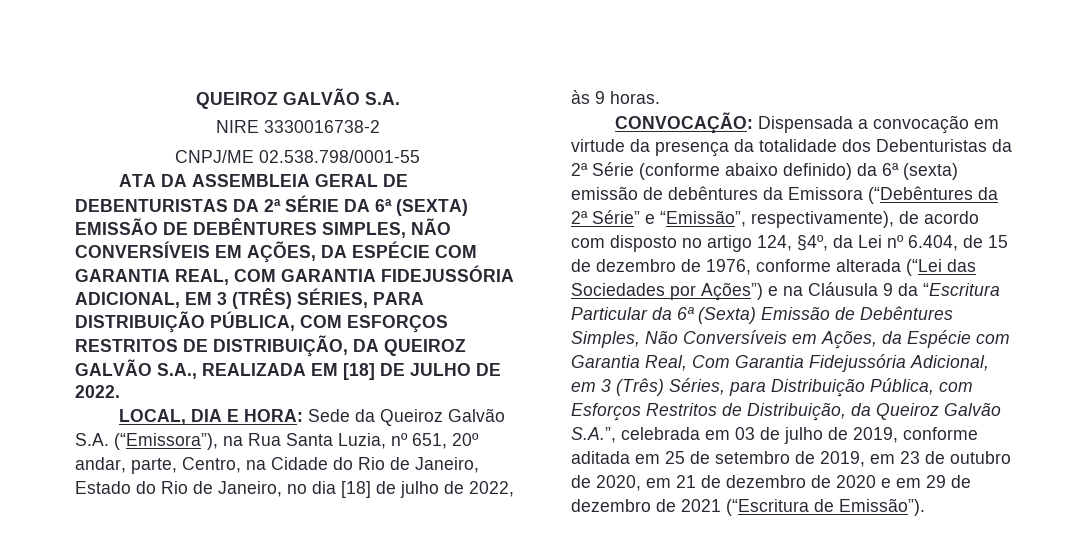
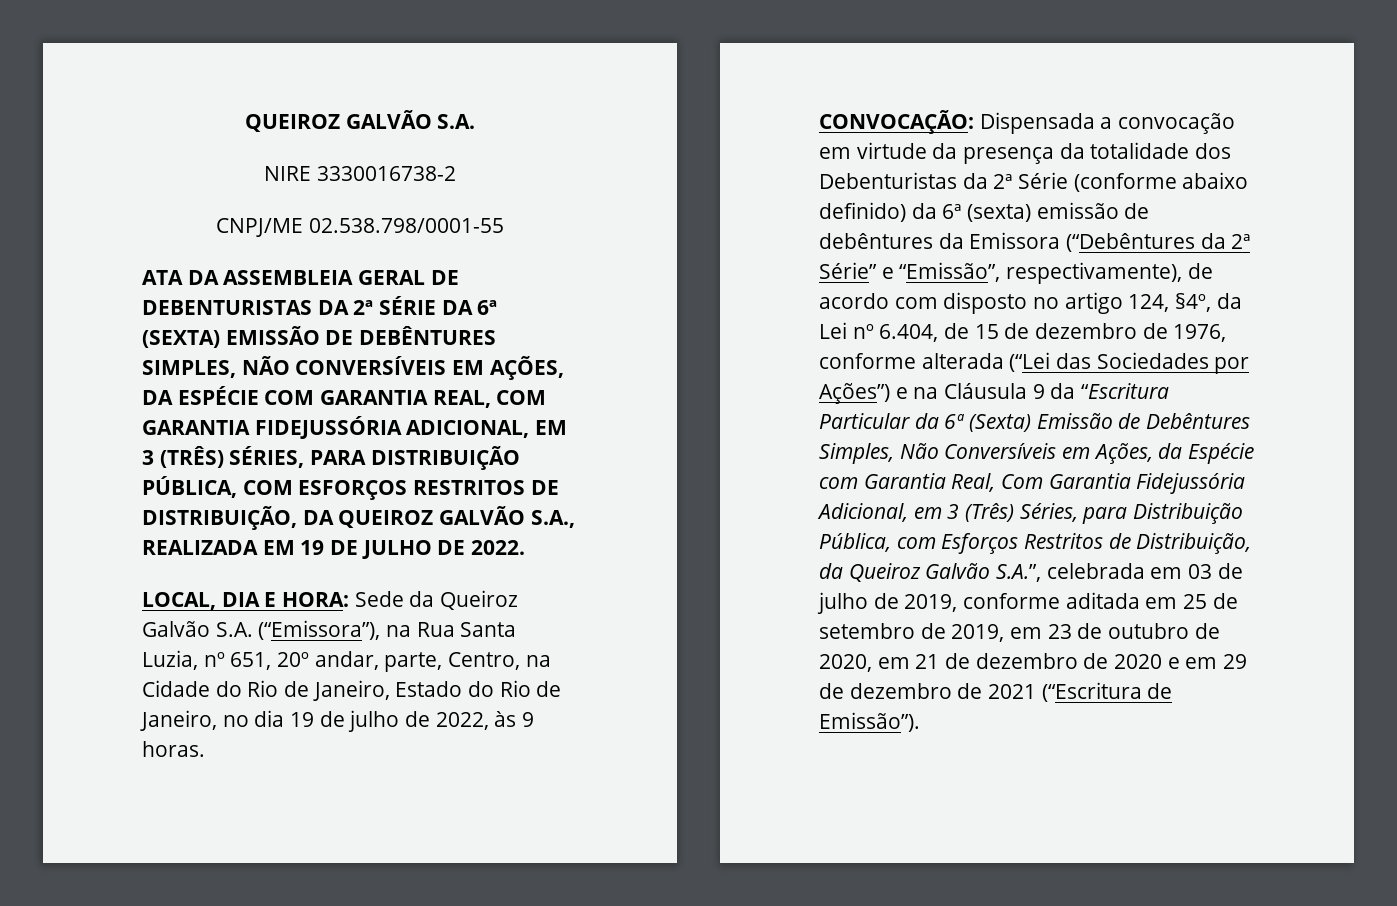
[343,363,375,380] [18] -> [300,540,325,555] 19
[341,481,371,498] [18] -> [290,712,315,727] 19

